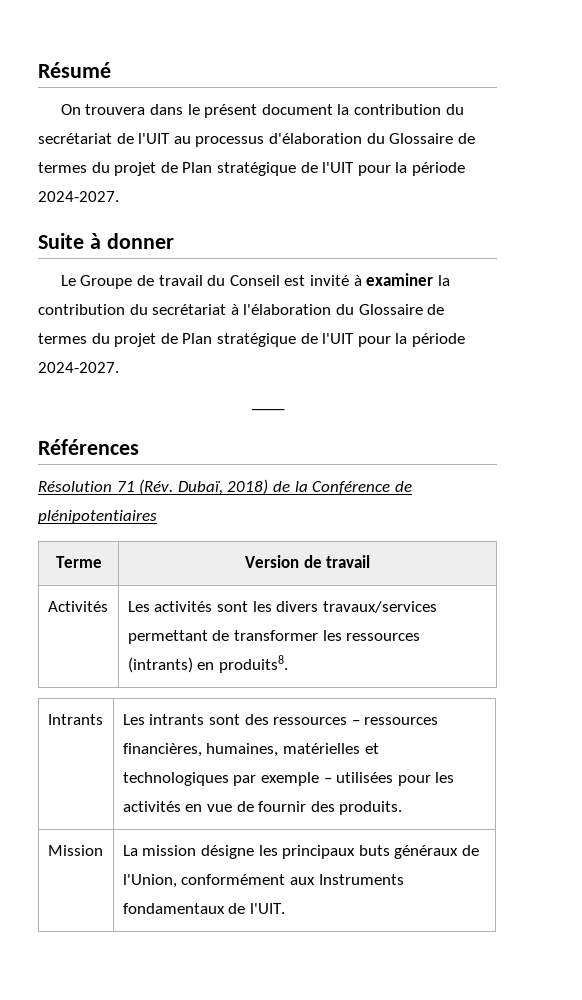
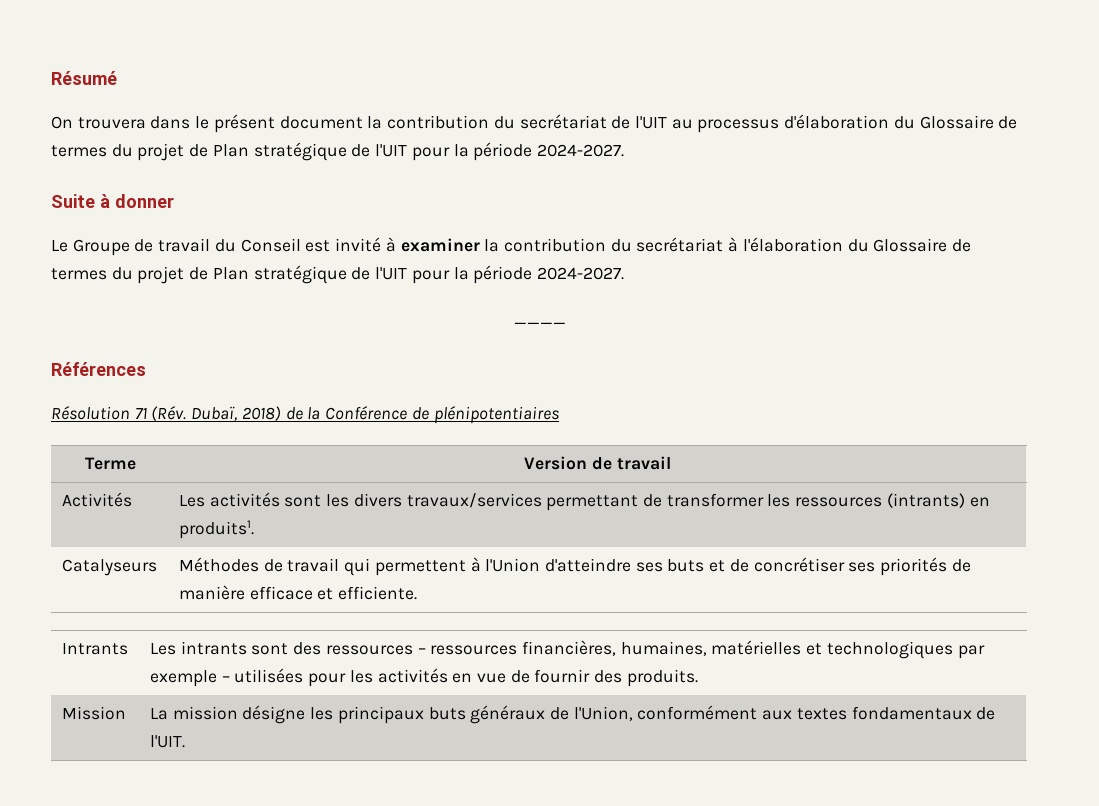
[219,655,289,673] produits8. -> [178,520,254,539] [61,559,157,576] [178,557,971,576] [178,585,418,600] produits1. // Catalyseurs | Méthodes de travail qui permettent à l'Union d'atteindre ses buts et de concrétiser ses priorités de manière efficace et efficiente.
[318,874,404,885] Instruments -> [796,708,847,720] textes

